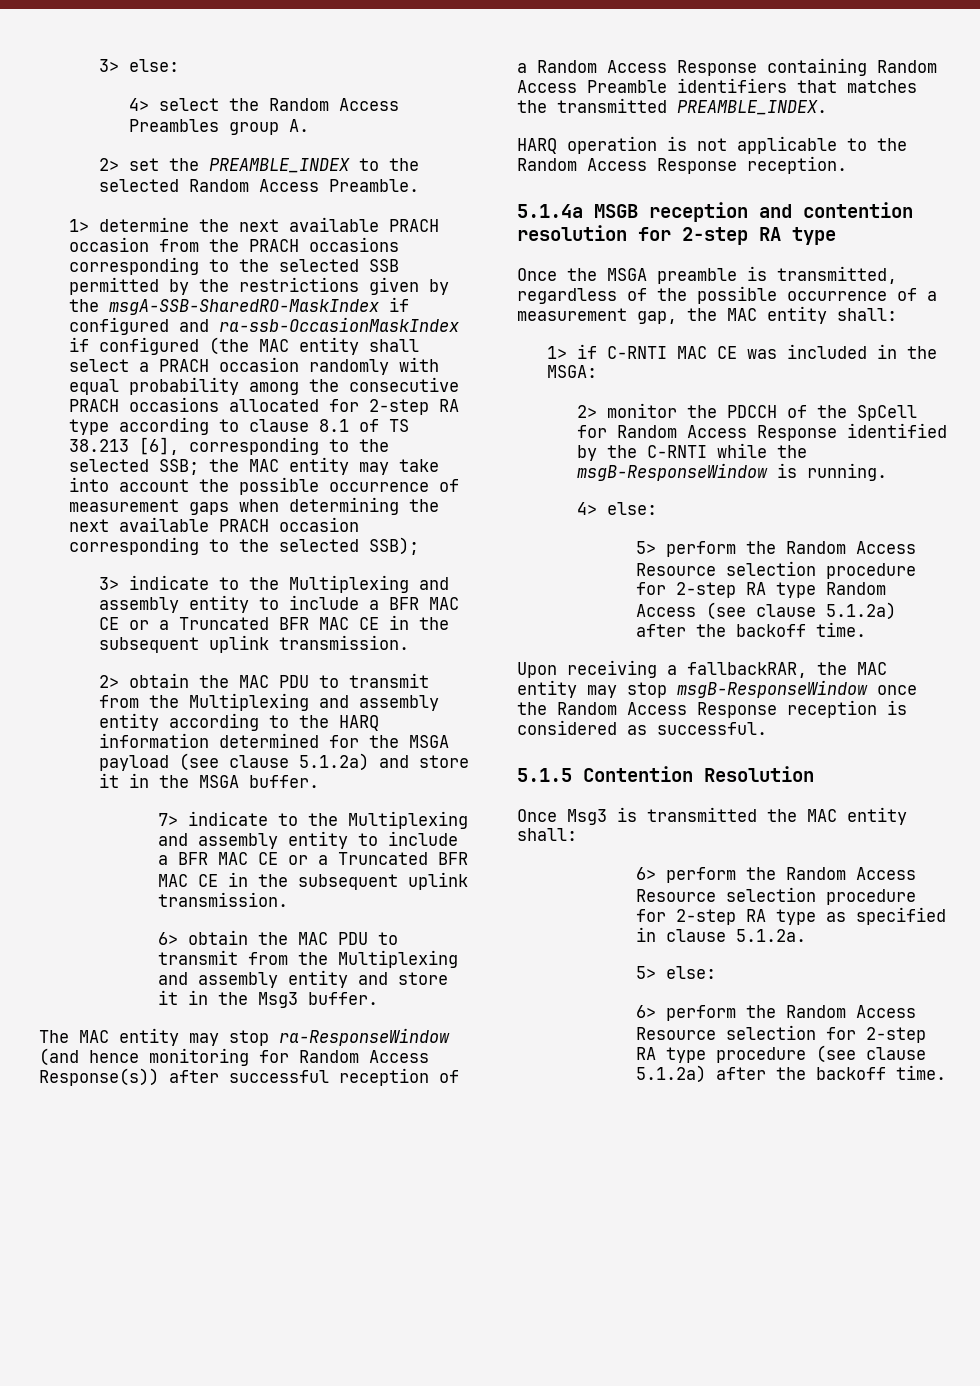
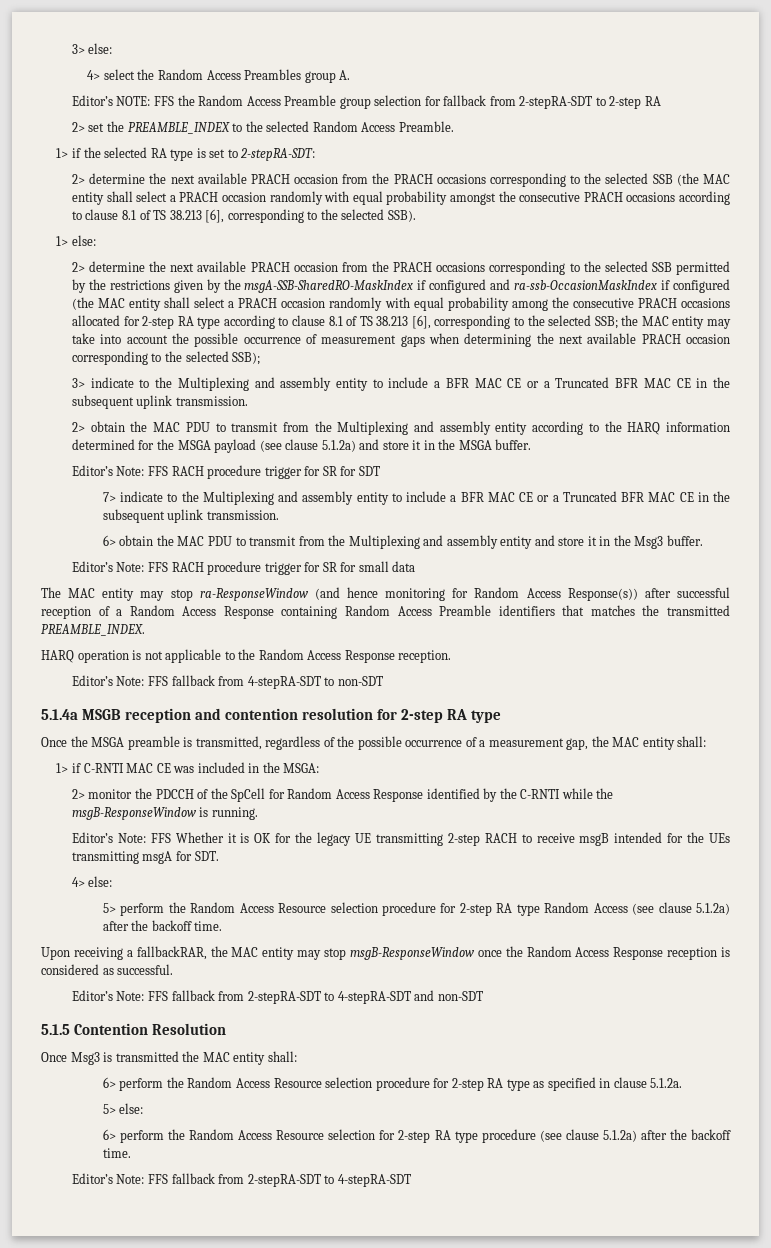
(309, 125) none -> [71,95,661,109] // Editor’s NOTE: FFS the Random Access Preamble group selection for fallback from 2-stepRA-SDT to 2-step RA
(89, 225) none -> [71,147,316,161] [71,173,731,187] [71,191,731,205] [71,209,416,223] [56,235,96,246] [71,262,85,272] if the selected RA type is set to 2-stepRA-SDT: // 2> determine the next available PRACH occasion from the PRACH occasions corresponding to the selected SSB (the MAC entity shall select a PRACH occasion randomly with equal probability amongst the consecutive PRACH occasions according to clause 8.1 of TS 38.213 [6], corresponding to the selected SSB). // 1> else: // 2>
(319, 781) none -> [71,465,380,479] // Editor’s Note: FFS RACH procedure trigger for SR for SDT
(379, 998) none -> [71,561,416,575] // Editor’s Note: FFS RACH procedure trigger for SR for small data
(847, 165) none -> [71,675,383,689] // Editor’s Note: FFS fallback from 4-stepRA-SDT to non-SDT
(887, 472) none -> [71,832,730,846] [71,851,219,864] // Editor’s Note: FFS Whether it is OK for the legacy UE transmitting 2-step RACH to receive msgB intended for the UEs transmitting msgA for SDT.
(767, 728) none -> [71,990,483,1004] // Editor’s Note: FFS fallback from 2-stepRA-SDT to 4-stepRA-SDT and non-SDT
(947, 1072) none -> [71,1173,411,1187] // Editor’s Note: FFS fallback from 2-stepRA-SDT to 4-stepRA-SDT

